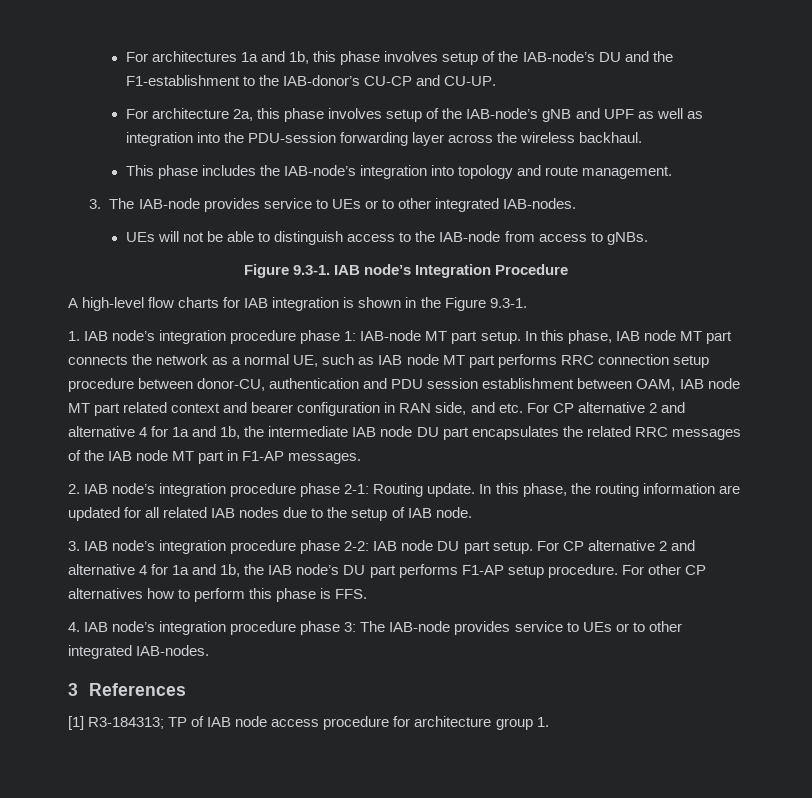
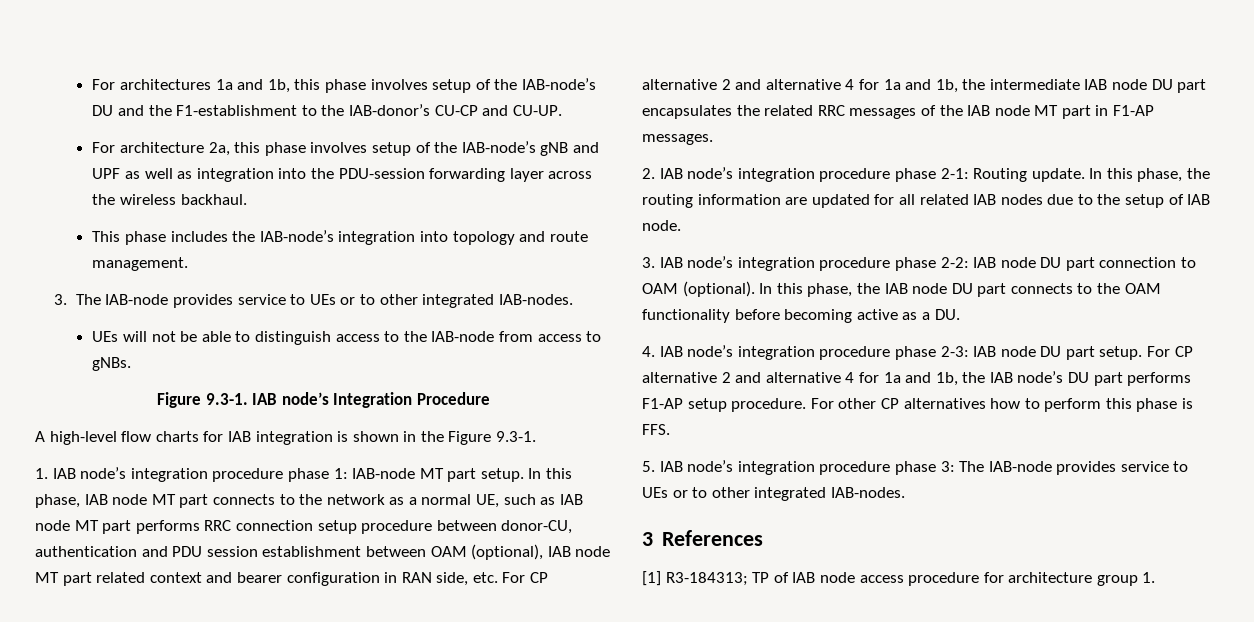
(128, 360) none -> [279,494,295,505] to
[636,379,676,391] OAM, -> [430,544,544,560] OAM (optional),
[470,402,495,413] and -> (469, 579) none
(490, 547) none -> [1099,257,1197,268] [642,281,1161,297] [642,309,960,323] [642,345,1095,360] connection to OAM (optional). In this phase, the IAB node DU part connects to the OAM functionality before becoming active as a DU. // 4. IAB node’s integration procedure phase 2-3: IAB node DU part
[68,622,80,632] 4. -> [642,461,655,472] 5.

